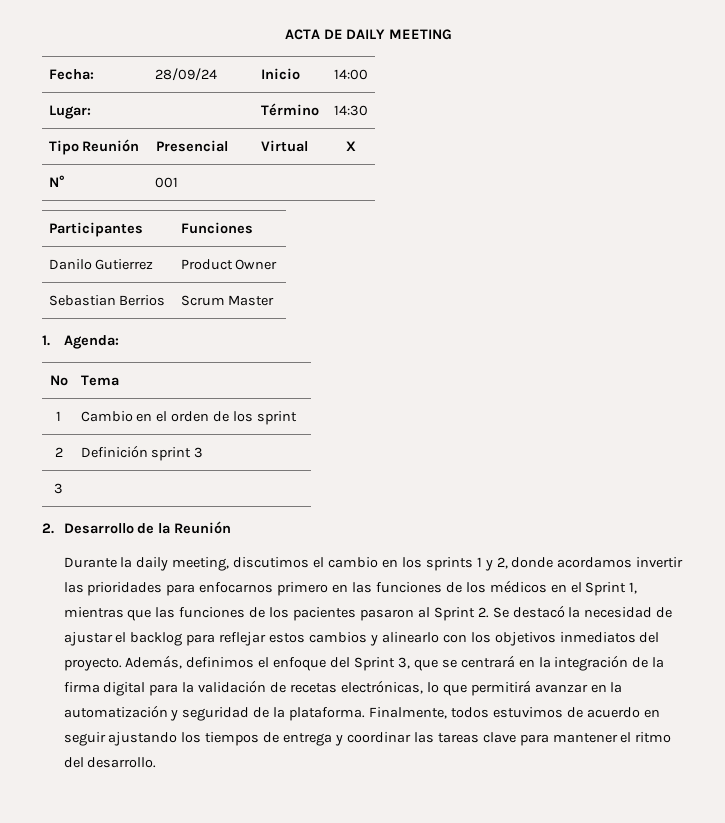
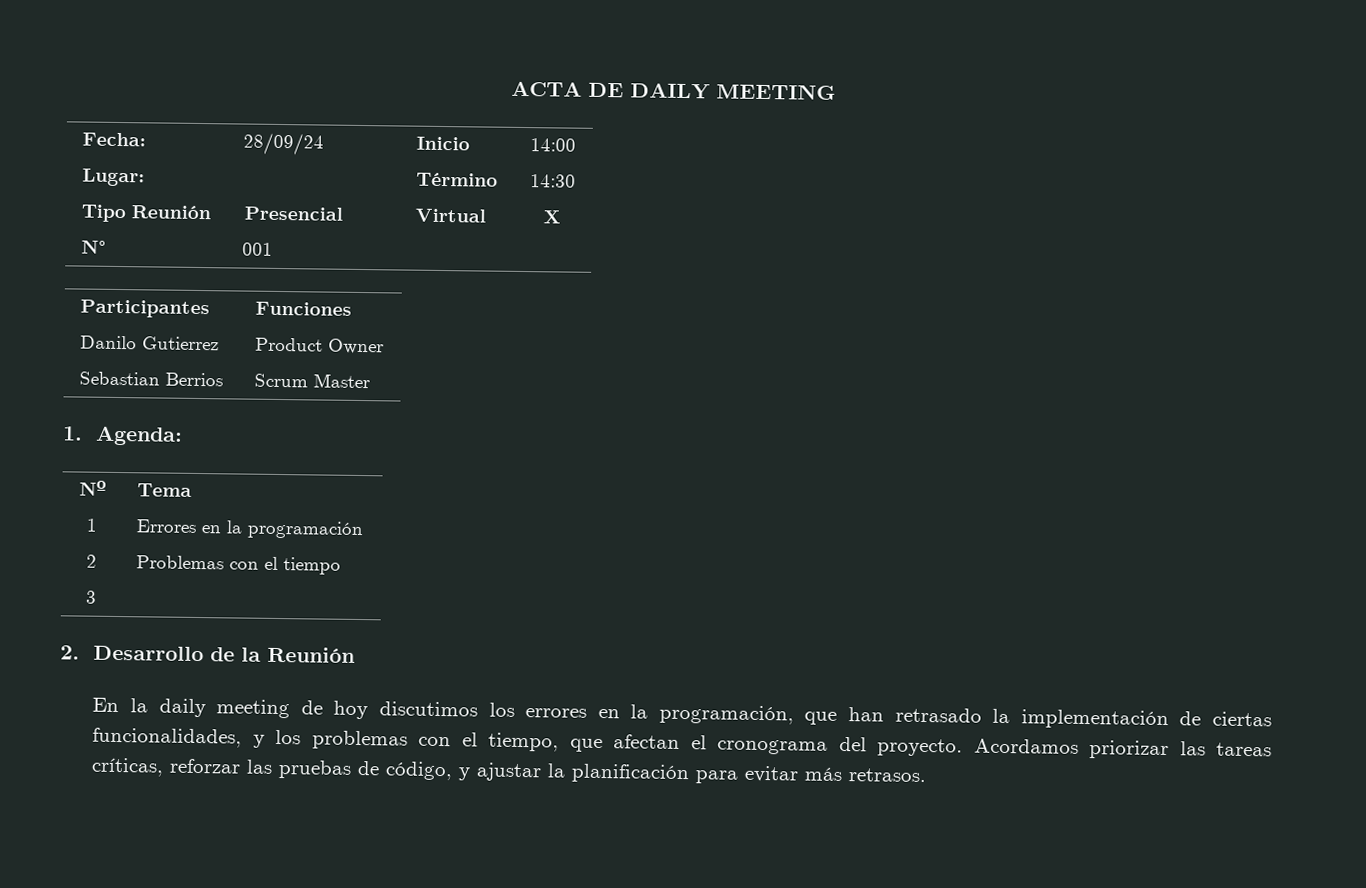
[80,411,298,425] [54,447,63,457] [80,445,204,461] Cambio en el orden de los sprint // 2 | Definición sprint 3 -> [135,519,364,540] [86,554,97,568] [135,555,341,575] Errores en la programación // 2 | Problemas con el tiempo
[63,557,117,568] Durante -> [92,697,120,713] En
[172,557,684,571] [63,580,638,596] [63,605,673,621] [63,632,660,646] [63,655,665,671] [63,680,623,696] [63,705,660,721] [63,732,672,746] [63,757,157,768] meeting, discutimos el cambio en los sprints 1 y 2, donde acordamos invertir las prioridades para enfocarnos primero en las funciones de los médicos en el Sprint 1, mientras que las funciones de los pacientes pasaron al Sprint 2. Se destacó la necesidad de ajustar el backlog para reflejar estos cambios y alinearlo con los objetivos inmediatos del proyecto. Además, definimos el enfoque del Sprint 3, que se centrará en la integración de la firma digital para la validación de recetas electrónicas, lo que permitirá avanzar en la automatización y seguridad de la plataforma. Finalmente, todos estuvimos de acuerdo en seguir ajustando los tiempos de entrega y coordinar las tareas clave para mantener el ritmo del desarrollo. -> [216,699,1272,730] [92,727,1273,760] [91,757,927,784] meeting de hoy discutimos los errores en la programación, que han retrasado la implementación de ciertas funcionalidades, y los problemas con el tiempo, que afectan el cronograma del proyecto. Acordamos priorizar las tareas críticas, reforzar las pruebas de código, y ajustar la planificación para evitar más retrasos.

